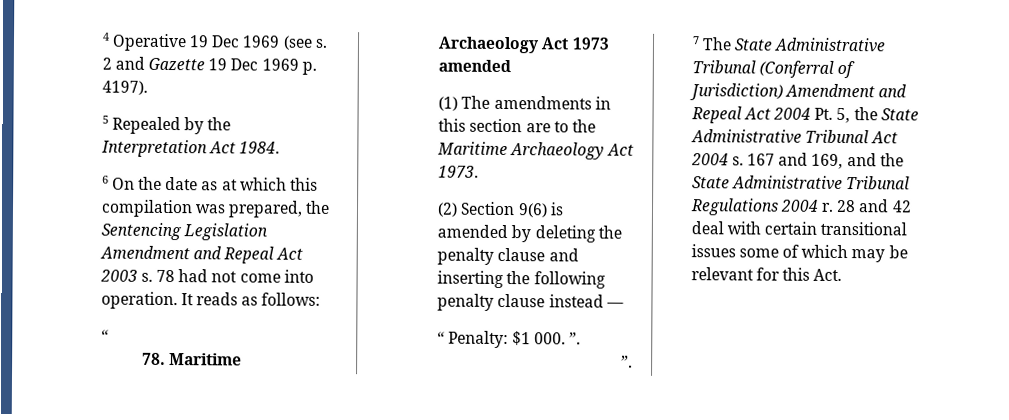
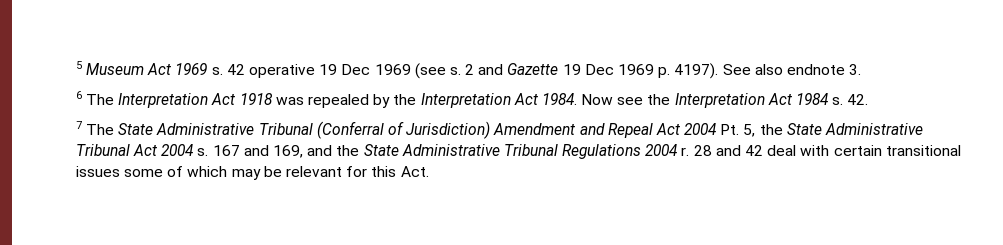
[101,32,187,52] 4 Operative -> [75,61,316,78] 5 Museum Act 1969 s. 42 operative
[101,115,181,135] // 5 Repealed -> [722,64,862,75] [75,91,370,108] See also endnote 3. // 6 The Interpretation Act 1918 was repealed
[101,175,319,191] [100,199,331,218] [100,222,268,241] [99,245,304,264] [99,269,314,283] [100,291,321,310] [100,329,109,342] [142,352,243,366] [438,36,610,54] [438,59,512,73] [438,95,611,111] [438,118,596,133] [437,141,634,160] [438,165,480,178] [437,201,564,218] [437,224,622,243] [437,247,579,265] [437,270,606,289] [437,293,624,311] [437,330,581,349] [621,355,633,368] // 6 On the date as at which this compilation was prepared, the Sentencing Legislation Amendment and Repeal Act 2003 s. 78 had not come into operation. It reads as follows: // “ // 78. Maritime Archaeology Act 1973 amended // (1) The amendments in this section are to the Maritime Archaeology Act 1973. // (2) Section 9(6) is amended by deleting the penalty clause and inserting the following penalty clause instead — // “ Penalty: $1 000. ”. // ”. -> [581,93,869,108] Now see the Interpretation Act 1984 s. 42.

